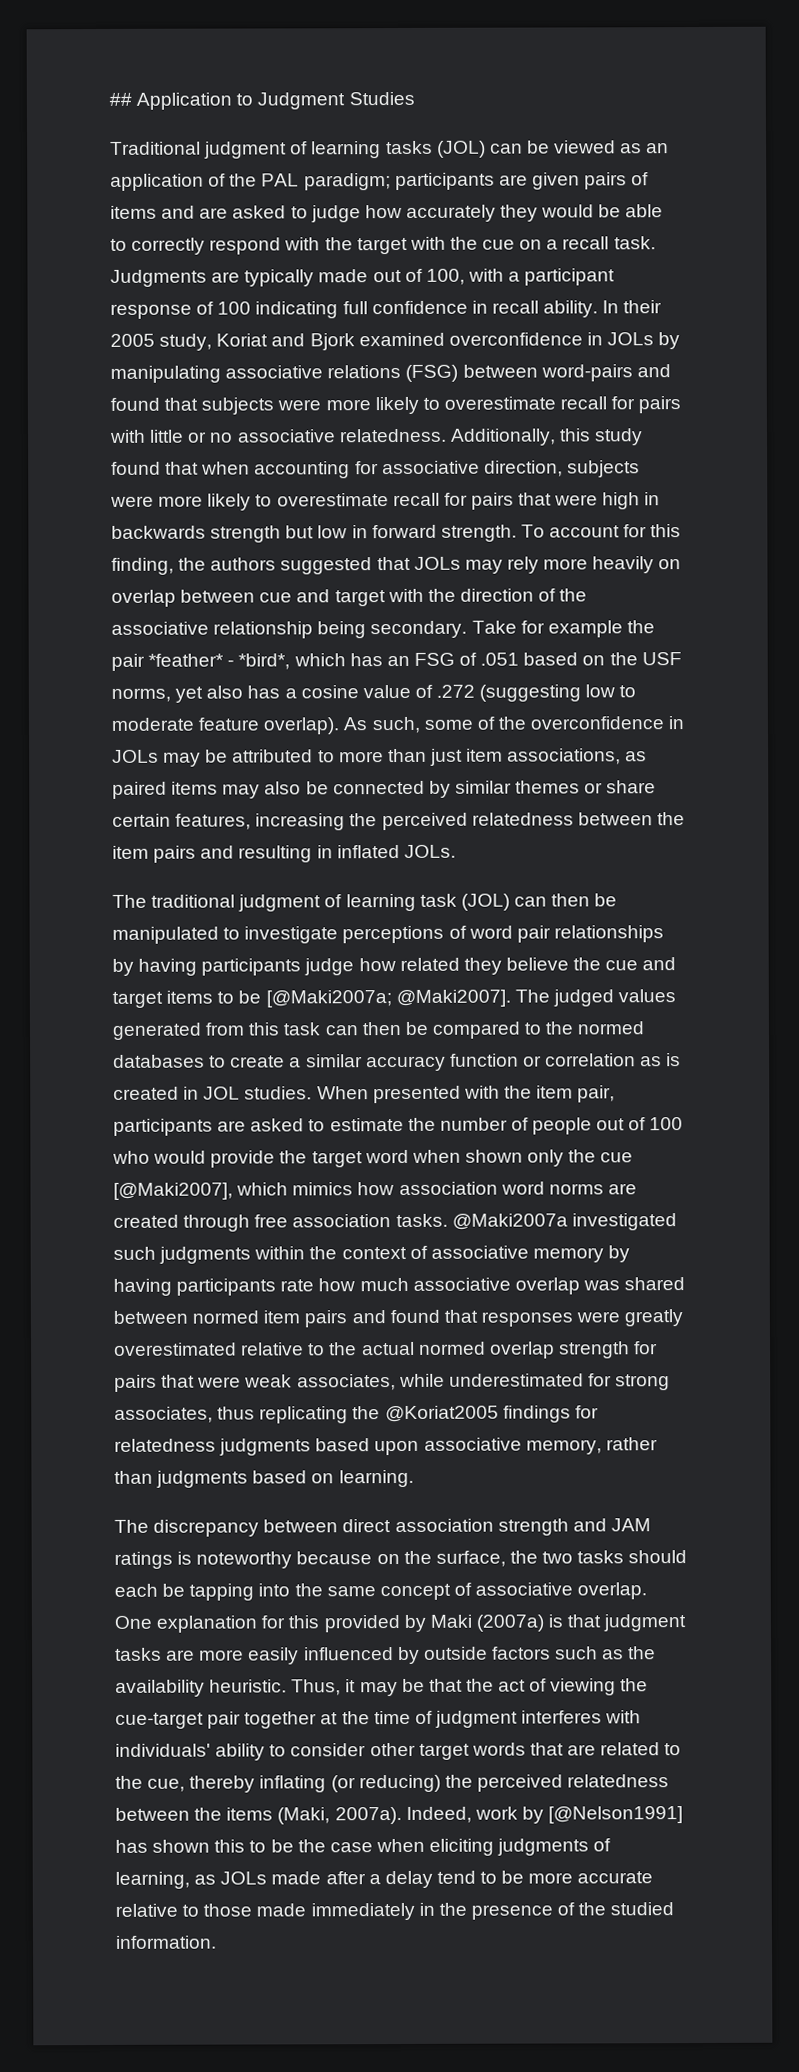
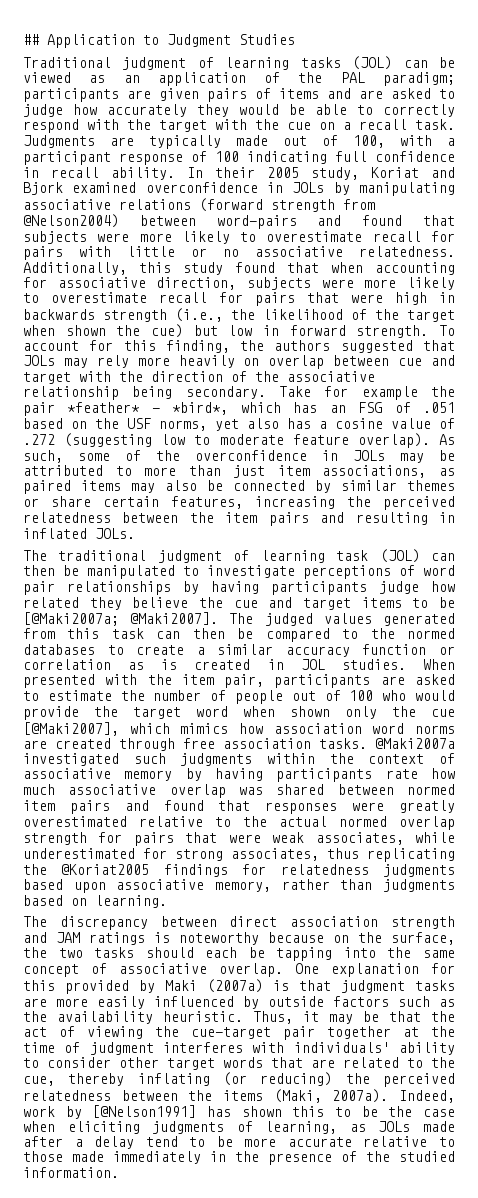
[405,364,459,382] (FSG) -> [199,198,375,212] [23,214,119,228] (forward strength from @Nelson2004)
(282, 534) none -> [175,308,455,322] [23,324,183,338] (i.e., the likelihood of the target when shown the cue)

